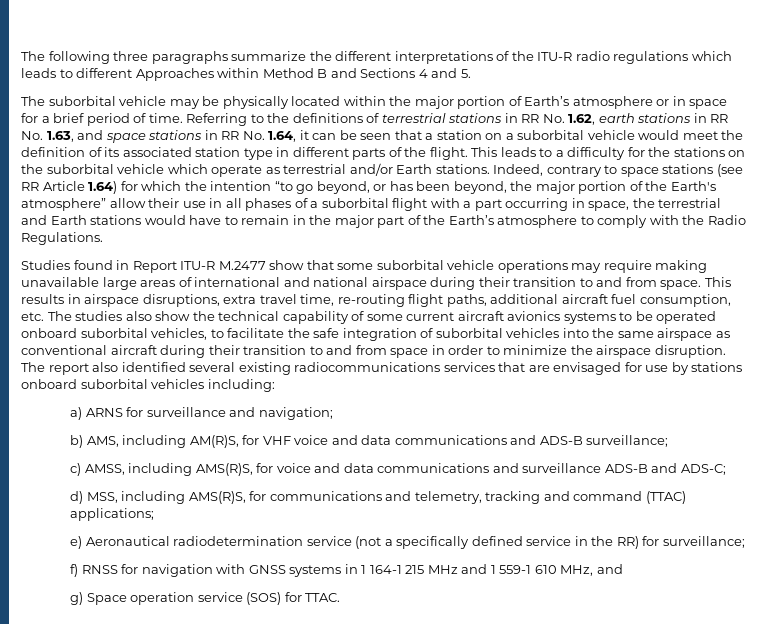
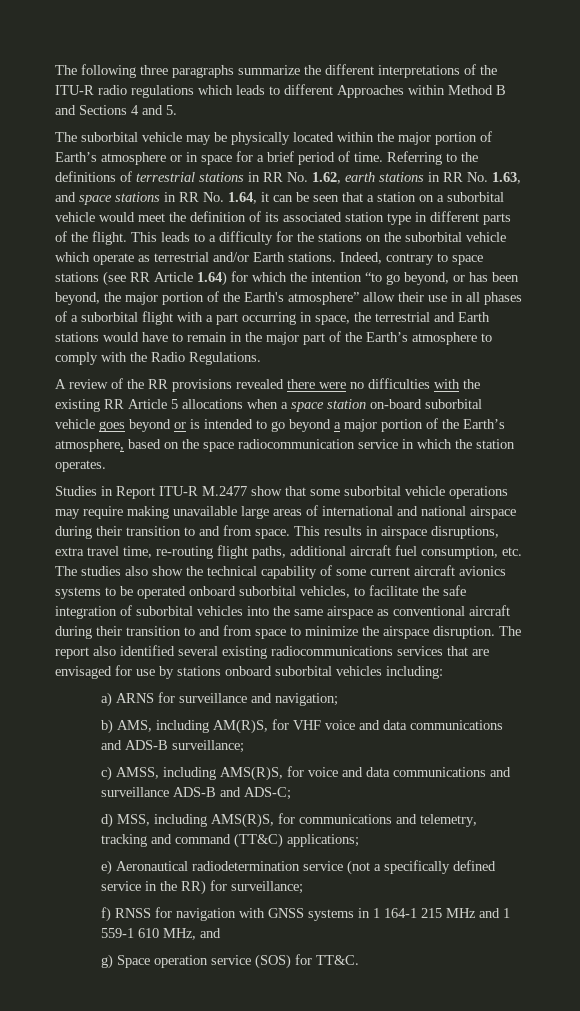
(103, 238) none -> [55,378,480,392] [55,399,482,412] [55,418,505,432] [55,439,515,452] [55,460,106,472] // A review of the RR provisions revealed there were no difficulties with the existing RR Article 5 allocations when a space station on-board suborbital vehicle goes beyond or is intended to go beyond a major portion of the Earth’s atmosphere, based on the space radiocommunication service in which the station operates.
[73,260,113,270] found -> (97, 491) none
[431,345,484,355] in order -> (286, 634) none
[645,491,686,504] (TTAC) -> [234,833,284,848] (TT&C)
[305,593,341,602] TTAC. -> [316,955,360,965] TT&C.

